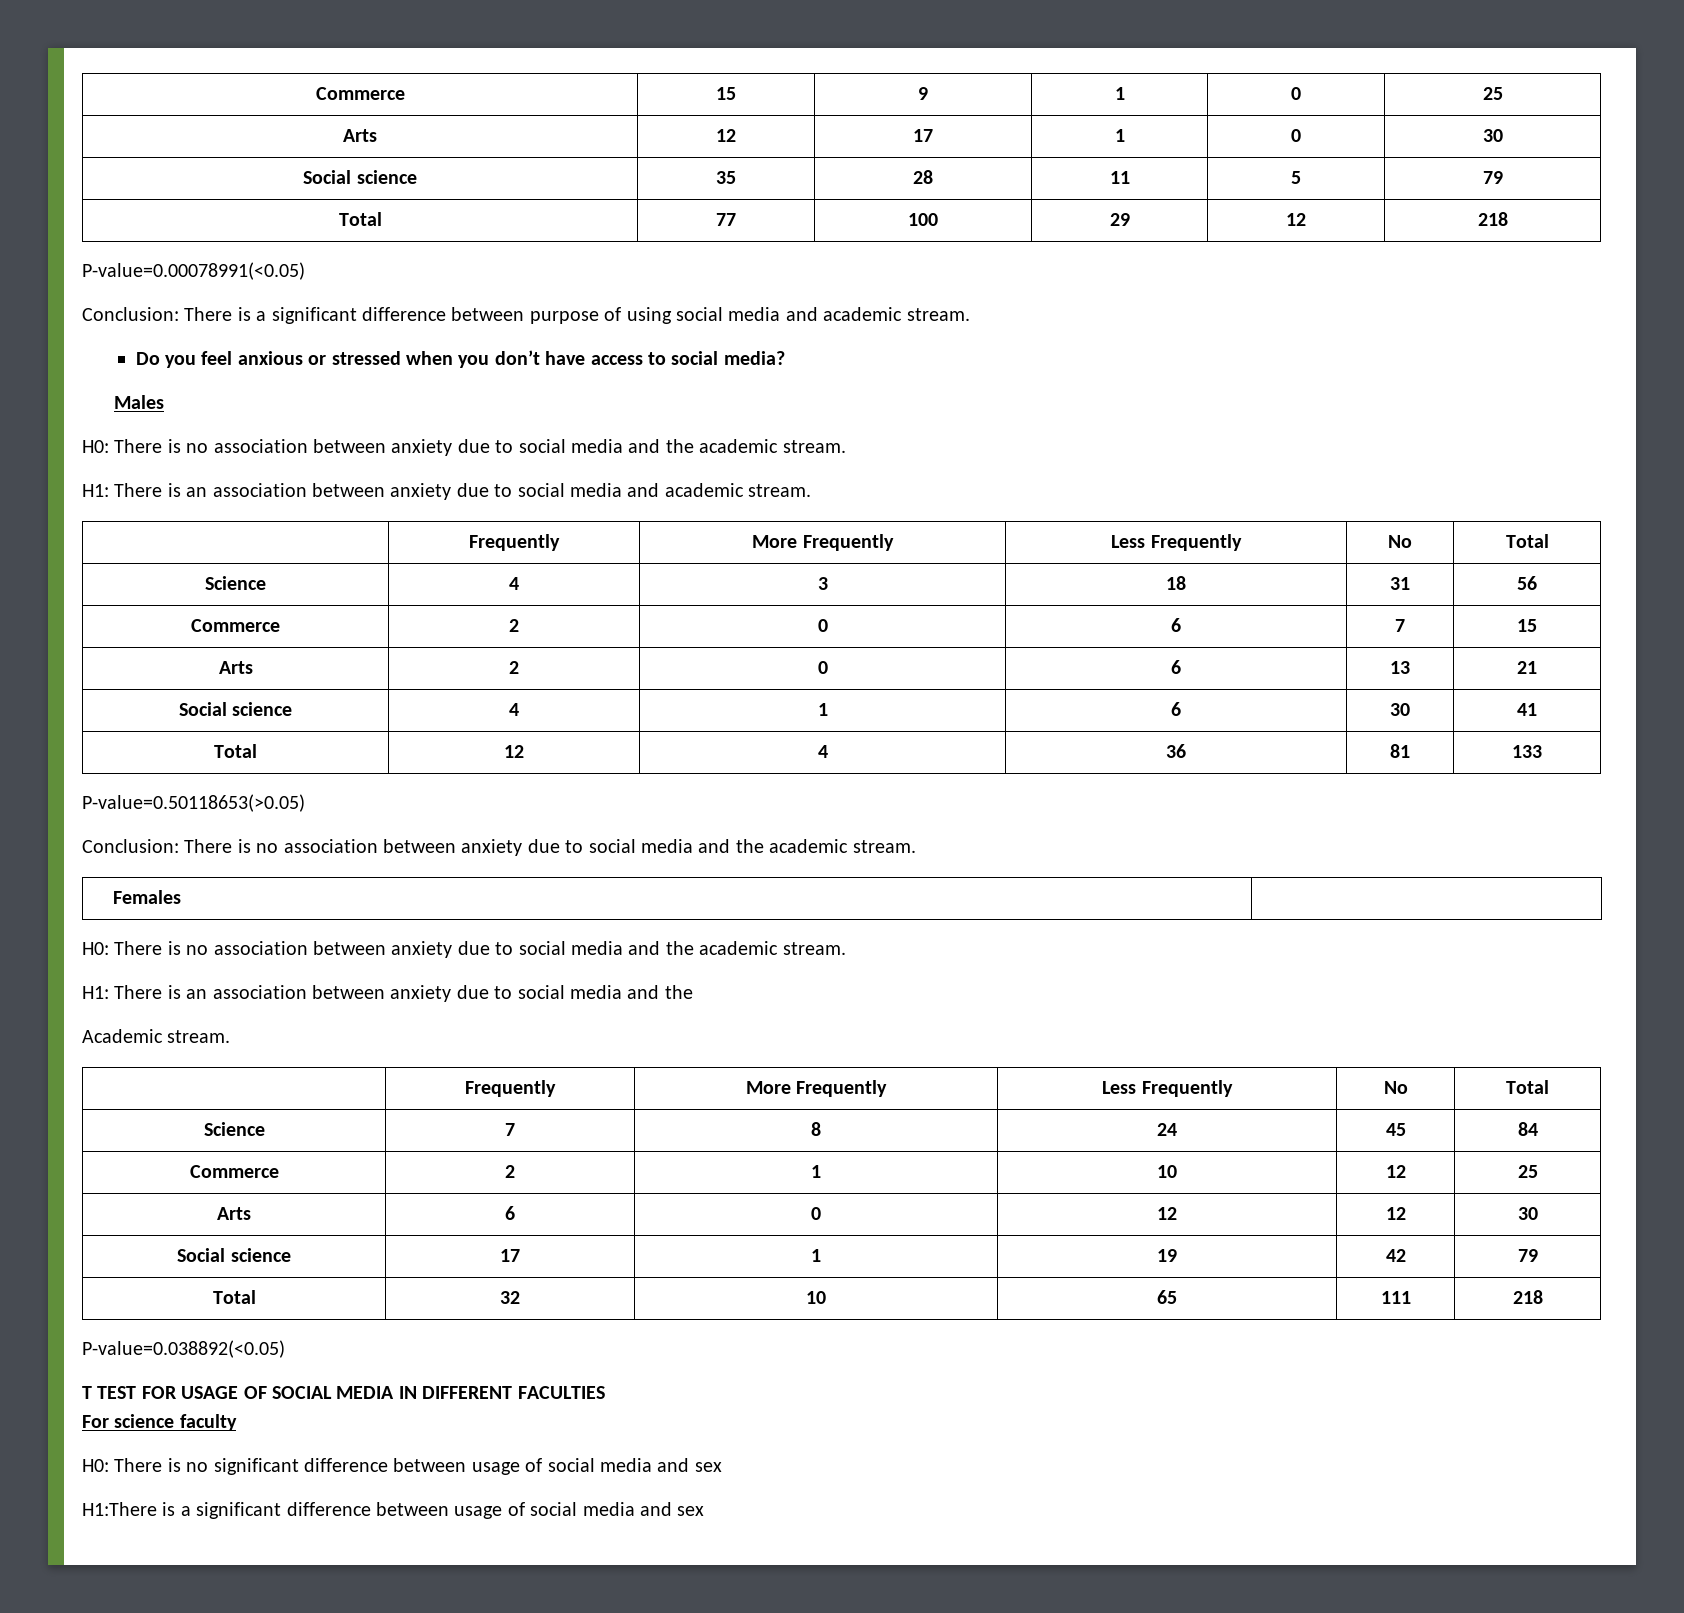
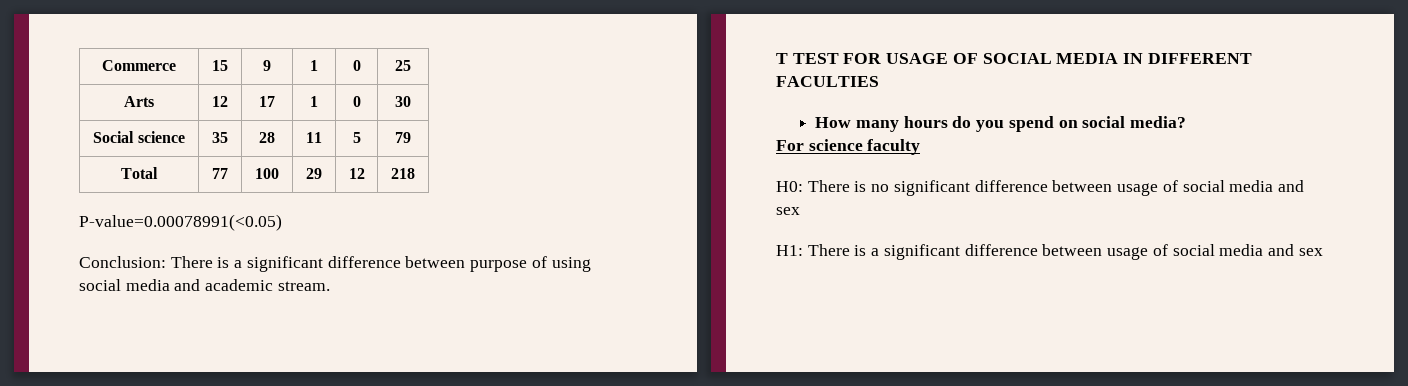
[135,350,785,368] [113,395,164,409] [82,439,846,456] [82,483,812,500] [469,534,560,551] [752,534,894,551] [1111,534,1242,551] [1388,535,1412,548] [1505,534,1549,548] [205,576,266,590] [509,577,519,590] [817,577,828,590] [1166,576,1186,590] [1390,577,1410,590] [1517,576,1537,590] [191,619,280,632] [509,619,519,632] [817,619,828,632] [1171,618,1181,632] [1395,619,1405,632] [1517,619,1537,632] [218,661,253,674] [509,661,519,674] [817,661,828,674] [1171,660,1181,674] [1390,661,1410,674] [1517,661,1537,674] [178,702,293,716] [509,703,519,716] [817,703,828,716] [1171,702,1181,716] [1390,703,1410,716] [1517,703,1537,716] [214,744,257,758] [504,745,524,758] [817,745,828,758] [1166,744,1186,758] [1390,744,1410,758] [1512,745,1542,758] [82,794,305,812] [82,839,916,856] [112,890,181,904] [82,941,846,958] [82,985,693,1002] [82,1029,231,1043] [465,1080,556,1097] [745,1080,888,1097] [1102,1080,1233,1097] [1383,1081,1408,1094] [1506,1080,1549,1094] [203,1122,265,1136] [505,1123,515,1136] [811,1122,821,1136] [1157,1123,1177,1136] [1385,1123,1406,1136] [1517,1122,1538,1136] [189,1165,279,1178] [505,1165,515,1178] [811,1165,821,1178] [1157,1165,1177,1178] [1385,1165,1406,1178] [1517,1165,1538,1178] [217,1207,251,1220] [505,1206,515,1220] [811,1207,821,1220] [1157,1207,1177,1220] [1385,1207,1406,1220] [1517,1207,1538,1220] [177,1248,291,1262] [500,1249,520,1262] [811,1249,821,1262] [1157,1249,1177,1262] [1385,1249,1406,1262] [1517,1249,1538,1262] [212,1290,256,1304] [500,1291,520,1304] [806,1291,826,1304] [1157,1290,1177,1304] [1380,1291,1411,1304] [1512,1290,1543,1304] [82,1340,285,1358] // Do you feel anxious or stressed when you don’t have access to social media? // Males // H0: There is no association between anxiety due to social media and the academic stream. // H1: There is an association between anxiety due to social media and academic stream. // | Frequently | More Frequently | Less Frequently | No | Total // Science | 4 | 3 | 18 | 31 | 56 // Commerce | 2 | 0 | 6 | 7 | 15 // Arts | 2 | 0 | 6 | 13 | 21 // Social science | 4 | 1 | 6 | 30 | 41 // Total | 12 | 4 | 36 | 81 | 133 // P-value=0.50118653(>0.05) // Conclusion: There is no association between anxiety due to social media and the academic stream. // Females | // H0: There is no association between anxiety due to social media and the academic stream. // H1: There is an association between anxiety due to social media and the // Academic stream. // | Frequently | More Frequently | Less Frequently | No | Total // Science | 7 | 8 | 24 | 45 | 84 // Commerce | 2 | 1 | 10 | 12 | 25 // Arts | 6 | 0 | 12 | 12 | 30 // Social science | 17 | 1 | 19 | 42 | 79 // Total | 32 | 10 | 65 | 111 | 218 // P-value=0.038892(<0.05) -> (330, 286) none
(605, 1392) none -> [815,116,1187,132] // How many hours do you spend on social media?
[82,1502,157,1516] H1:There -> [776,244,850,256] H1: There

